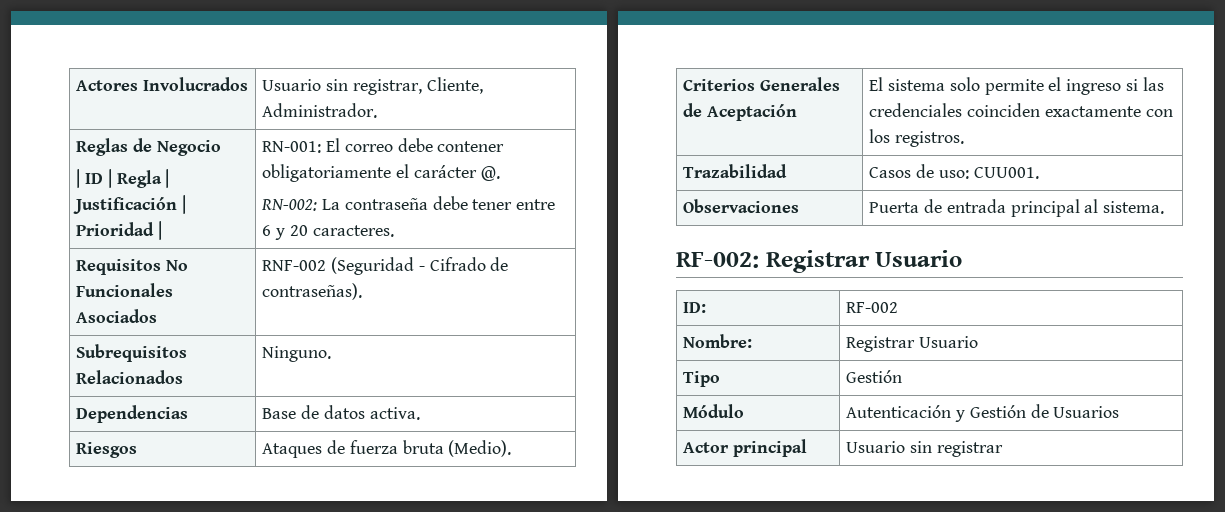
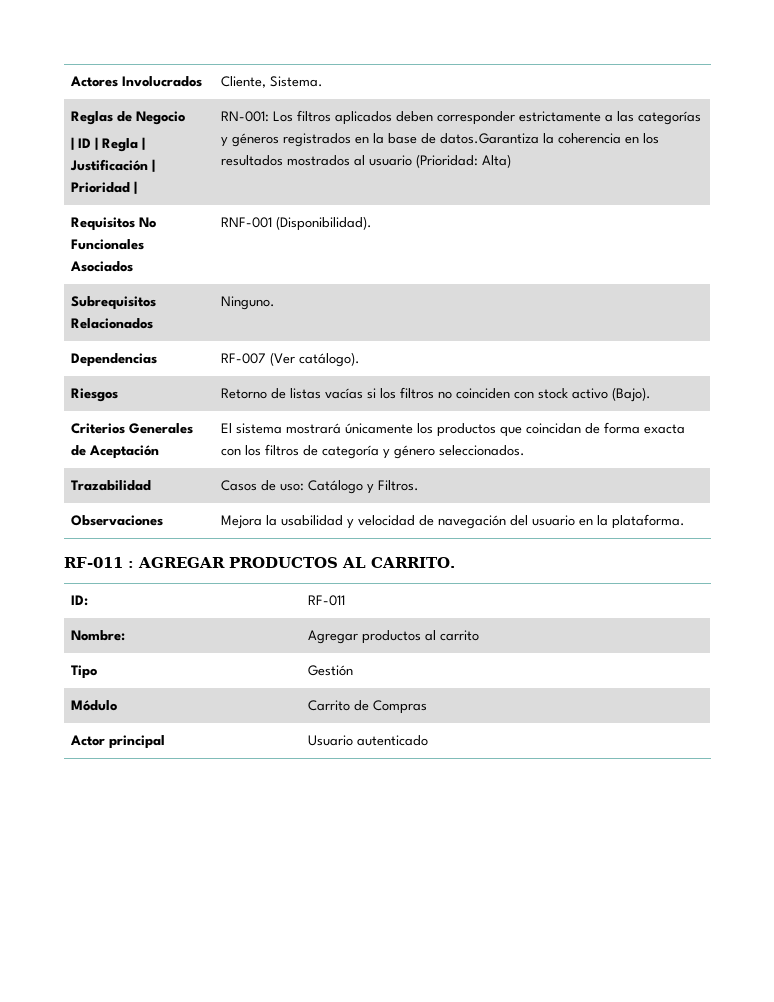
[262,77,483,95] [262,103,378,118] Usuario sin registrar, Cliente, Administrador. -> [221,76,324,88] Cliente, Sistema.
[326,138,505,152] [262,164,500,182] [261,196,556,211] [262,225,394,240] [76,259,189,275] [76,283,174,297] [76,309,158,323] [262,257,509,275] [262,283,363,300] [76,344,188,362] [76,370,184,384] [262,346,332,362] [76,405,189,423] [262,405,420,420] [76,442,138,458] [262,440,512,458] El correo debe contener obligatoriamente el carácter @. // RN-002: La contraseña debe tener entre 6 y 20 caracteres. // Requisitos No Funcionales Asociados | RNF-002 (Seguridad - Cifrado de contraseñas). // Subrequisitos Relacionados | Ninguno. // Dependencias | Base de datos activa. // Riesgos | Ataques de fuerza bruta (Medio). -> [273,110,702,125] [221,133,660,147] [221,154,512,168] [71,217,157,231] [71,239,145,250] [70,261,134,272] [221,216,373,231] [71,296,157,310] [71,318,154,329] [221,296,276,310] [71,353,158,367] [221,352,361,367] [71,388,119,402] [221,387,652,402] Los filtros aplicados deben corresponder estrictamente a las categorías y géneros registrados en la base de datos.Garantiza la coherencia en los resultados mostrados al usuario (Prioridad: Alta) // Requisitos No Funcionales Asociados | RNF-001 (Disponibilidad). // Subrequisitos Relacionados | Ninguno. // Dependencias | RF-007 (Ver catálogo). // Riesgos | Retorno de listas vacías si los filtros no coinciden con stock activo (Bajo).
[949,77,1164,95] [869,103,1173,117] [869,129,965,147] [683,164,788,178] [869,164,1039,179] [683,199,800,213] [869,199,1165,217] [676,250,963,273] solo permite el ingreso si las credenciales coinciden exactamente con los registros. // Trazabilidad | Casos de uso: CUU001. // Observaciones | Puerta de entrada principal al sistema. // RF-002: Registrar Usuario -> [286,422,686,437] [221,444,526,459] [71,480,152,491] [221,480,420,494] [71,515,164,526] [221,514,686,529] [64,557,455,568] mostrará únicamente los productos que coincidan de forma exacta con los filtros de categoría y género seleccionados. // Trazabilidad | Casos de uso: Catálogo y Filtros. // Observaciones | Mejora la usabilidad y velocidad de navegación del usuario en la plataforma. // RF-011 : AGREGAR PRODUCTOS AL CARRITO.
[846,302,899,313] RF-002 -> [308,595,346,606] RF-011
[846,336,979,352] Registrar Usuario -> [308,630,480,644] Agregar productos al carrito
[846,404,1120,422] Autenticación y Gestión de Usuarios -> [308,700,428,714] Carrito de Compras
[910,441,1003,457] sin registrar -> [357,735,429,746] autenticado

